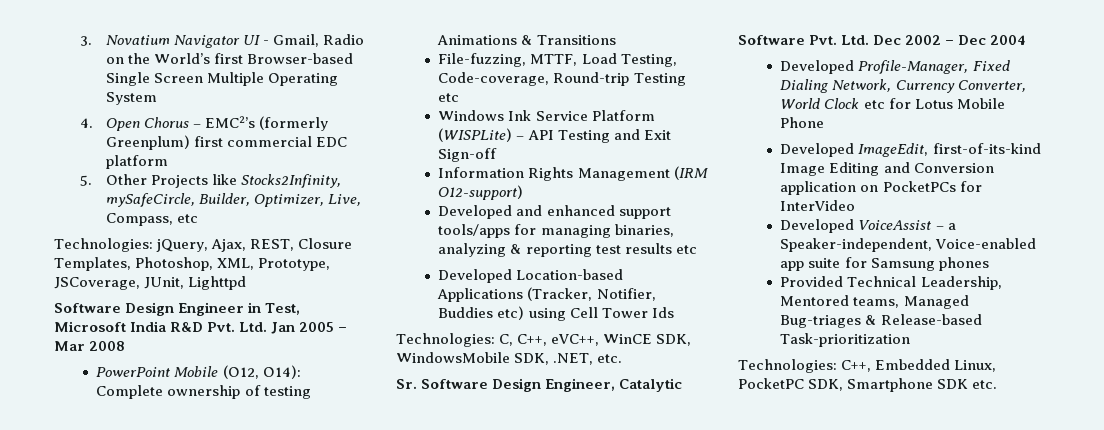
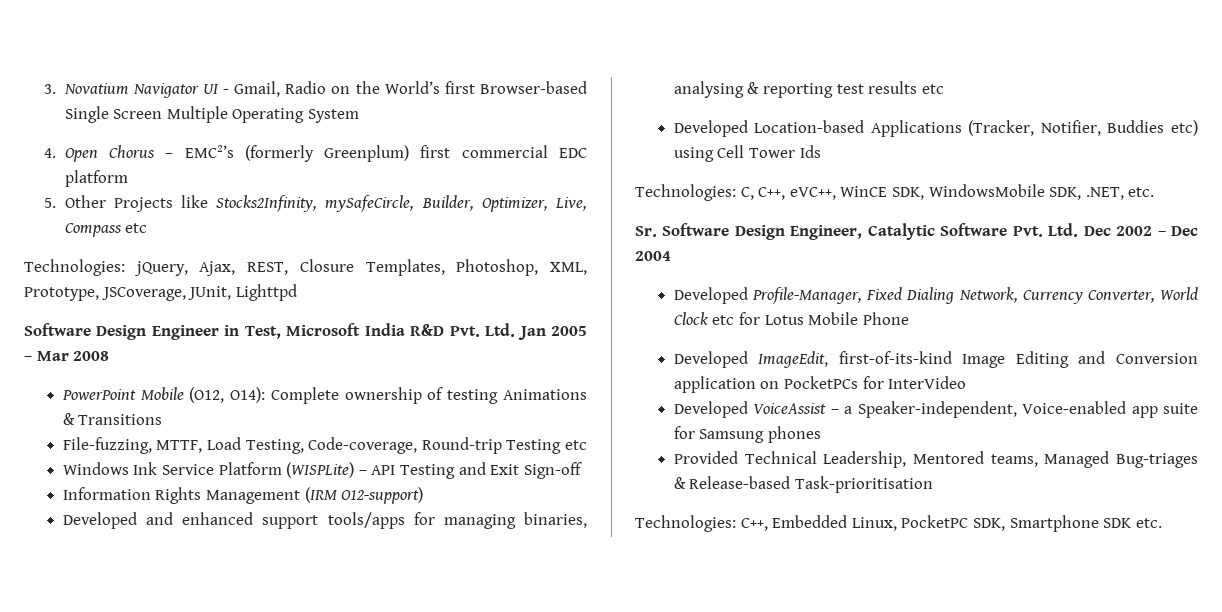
[105,213,173,226] Compass, -> [64,223,122,237] Compass
[438,243,507,257] analyzing -> [673,81,744,98] analysing
[780,333,911,347] Task-prioritization -> [795,476,934,493] Task-prioritisation

